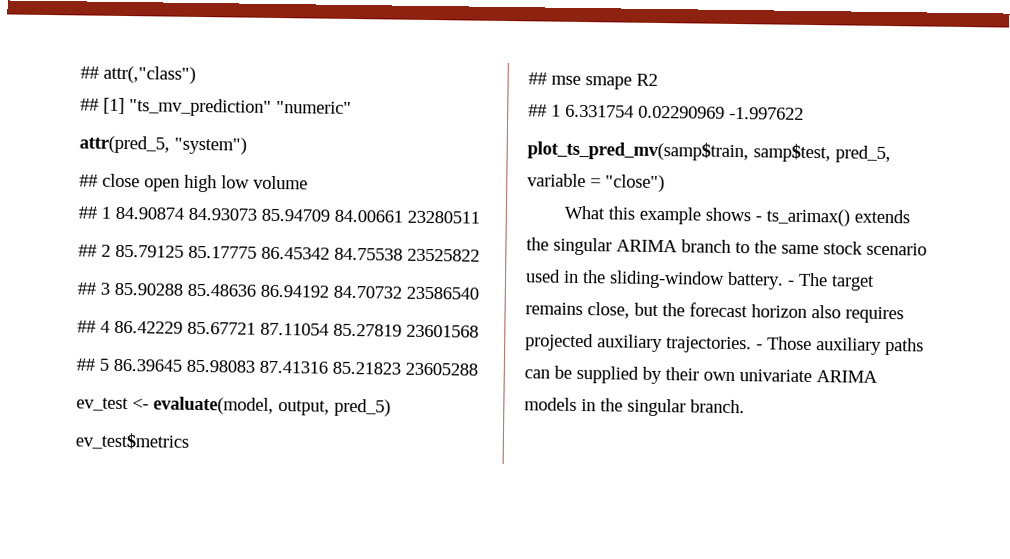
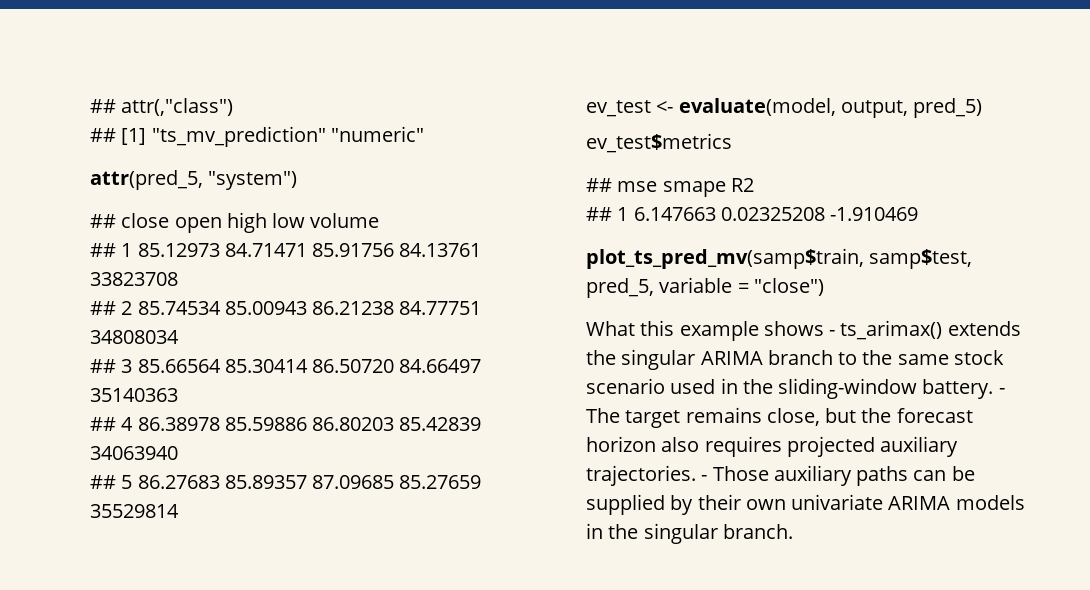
[115,206,480,224] [78,244,480,262] [77,282,479,300] [77,320,479,338] [76,358,478,376] 84.90874 84.93073 85.94709 84.00661 23280511 // ## 2 85.79125 85.17775 86.45342 84.75538 23525822 // ## 3 85.90288 85.48636 86.94192 84.70732 23586540 // ## 4 86.42229 85.67721 87.11054 85.27819 23601568 // ## 5 86.39645 85.98083 87.41316 85.21823 23605288 -> [137,243,482,257] [90,272,178,286] [90,301,482,315] [90,330,179,344] [90,359,482,373] [90,388,178,402] [90,417,482,431] [90,446,178,460] [90,475,482,489] [90,504,179,518] 85.12973 84.71471 85.91756 84.13761 33823708 // ## 2 85.74534 85.00943 86.21238 84.77751 34808034 // ## 3 85.66564 85.30414 86.50720 84.66497 35140363 // ## 4 86.38978 85.59886 86.80203 85.42839 34063940 // ## 5 86.27683 85.89357 87.09685 85.27659 35529814
[565,104,804,120] 6.331754 0.02290969 -1.997622 -> [633,207,919,221] 6.147663 0.02325208 -1.910469

